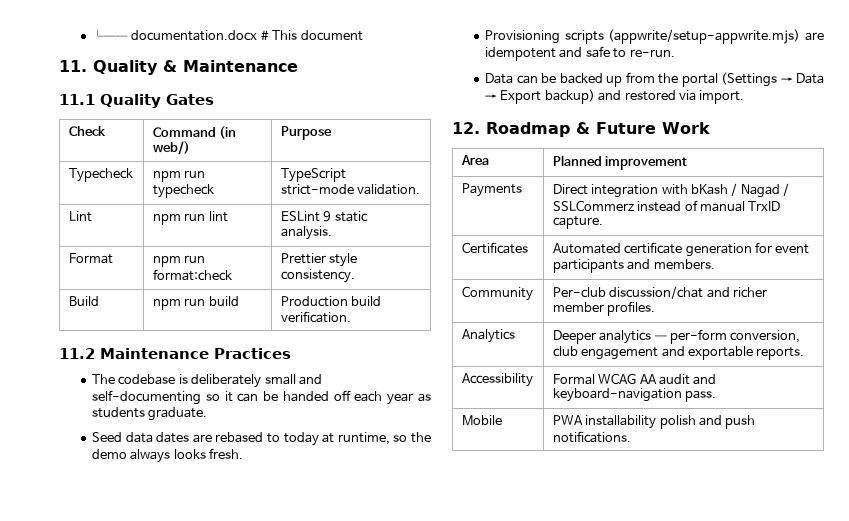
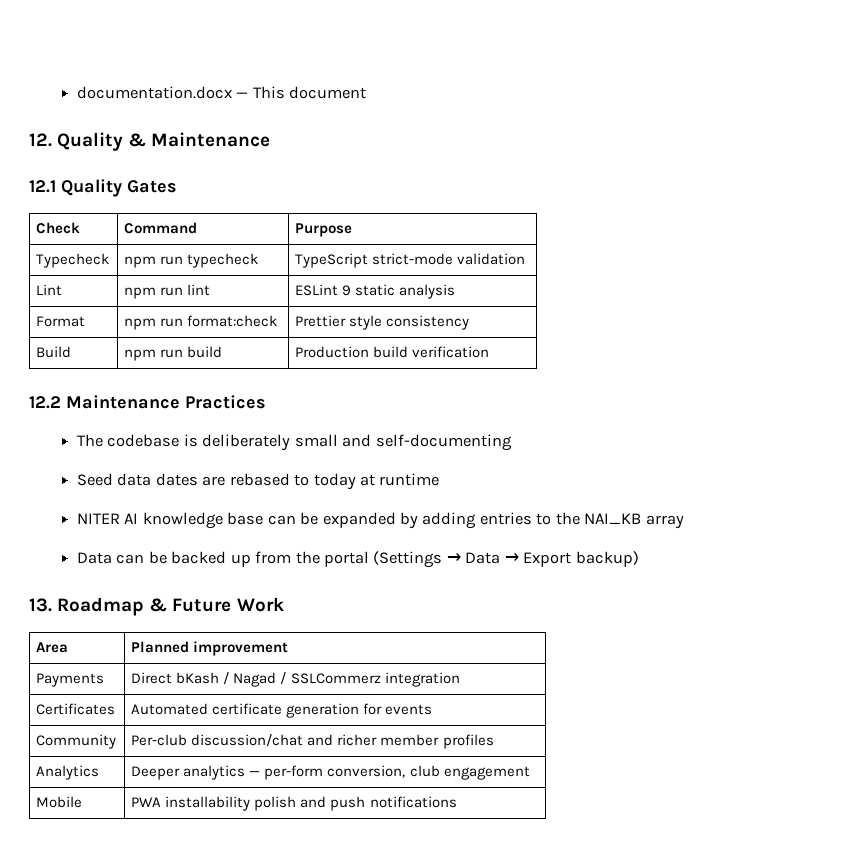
[92,29,269,41] └── documentation.docx # -> [76,86,249,99] documentation.docx —
[59,60,87,72] 11. -> [29,133,52,147] 12.
[59,94,95,105] 11.1 -> [29,180,56,193] 12.1
[219,126,237,139] [152,141,190,155] (in web/) -> (198, 228) none
[357,184,421,195] validation. -> [457,253,526,265] validation
[280,226,332,240] analysis. -> [399,284,456,299] analysis
[280,269,355,283] consistency. -> [386,315,470,330] consistency
[280,311,351,323] [59,348,95,359] verification. // 11.2 -> [412,346,490,358] [29,396,61,409] verification // 12.2
[205,390,431,405] [92,407,208,421] so it can be handed off each year as students graduate. -> (512, 442) none
[337,432,431,445] [92,448,244,463] [485,29,824,44] [485,46,675,61] runtime, so the demo always looks fresh. // Provisioning scripts (appwrite/setup-appwrite.mjs) are idempotent and safe to re-run. -> [379,473,440,486] [76,512,684,529] runtime // NITER AI knowledge base can be expanded by adding entries to the NAI_KB array
[598,90,745,104] [452,122,480,134] and restored via import. // 12. -> [29,598,52,612] // 13.
[591,184,688,198] integration with -> (173, 678) none
[637,200,781,212] [552,216,603,229] instead of manual TrxID capture. -> [384,672,460,687] integration
[775,244,810,254] [552,259,715,273] event participants and members. -> [385,704,433,715] events
[607,301,656,316] profiles. -> [442,734,494,749] profiles
[661,346,805,360] [461,373,533,387] [552,373,717,385] [552,388,717,402] and exportable reports. // Accessibility | Formal WCAG AA audit and keyboard-navigation pass. -> (530, 773) none
[552,431,631,443] notifications. -> [369,796,457,808] notifications

